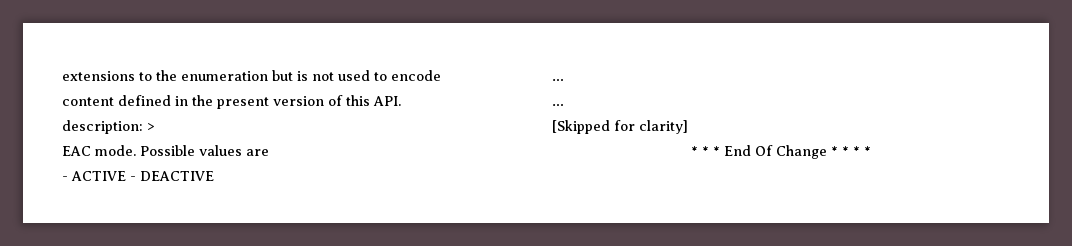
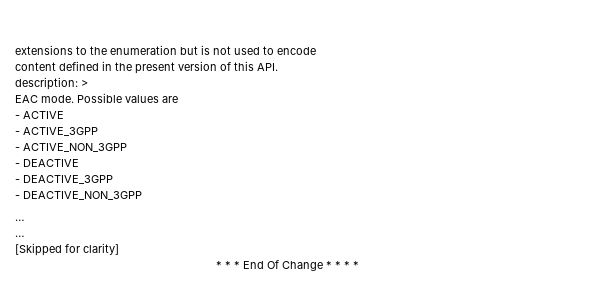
[130,171,214,181] - DEACTIVE -> [15,127,98,136] [15,143,127,152] [15,159,79,167] [15,175,113,184] [15,191,142,200] // - ACTIVE_3GPP // - ACTIVE_NON_3GPP // - DEACTIVE // - DEACTIVE_3GPP // - DEACTIVE_NON_3GPP

